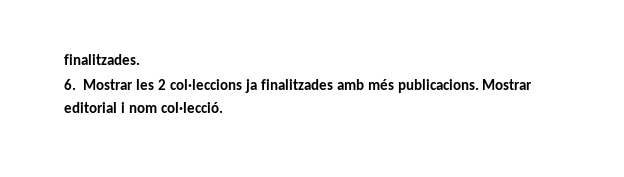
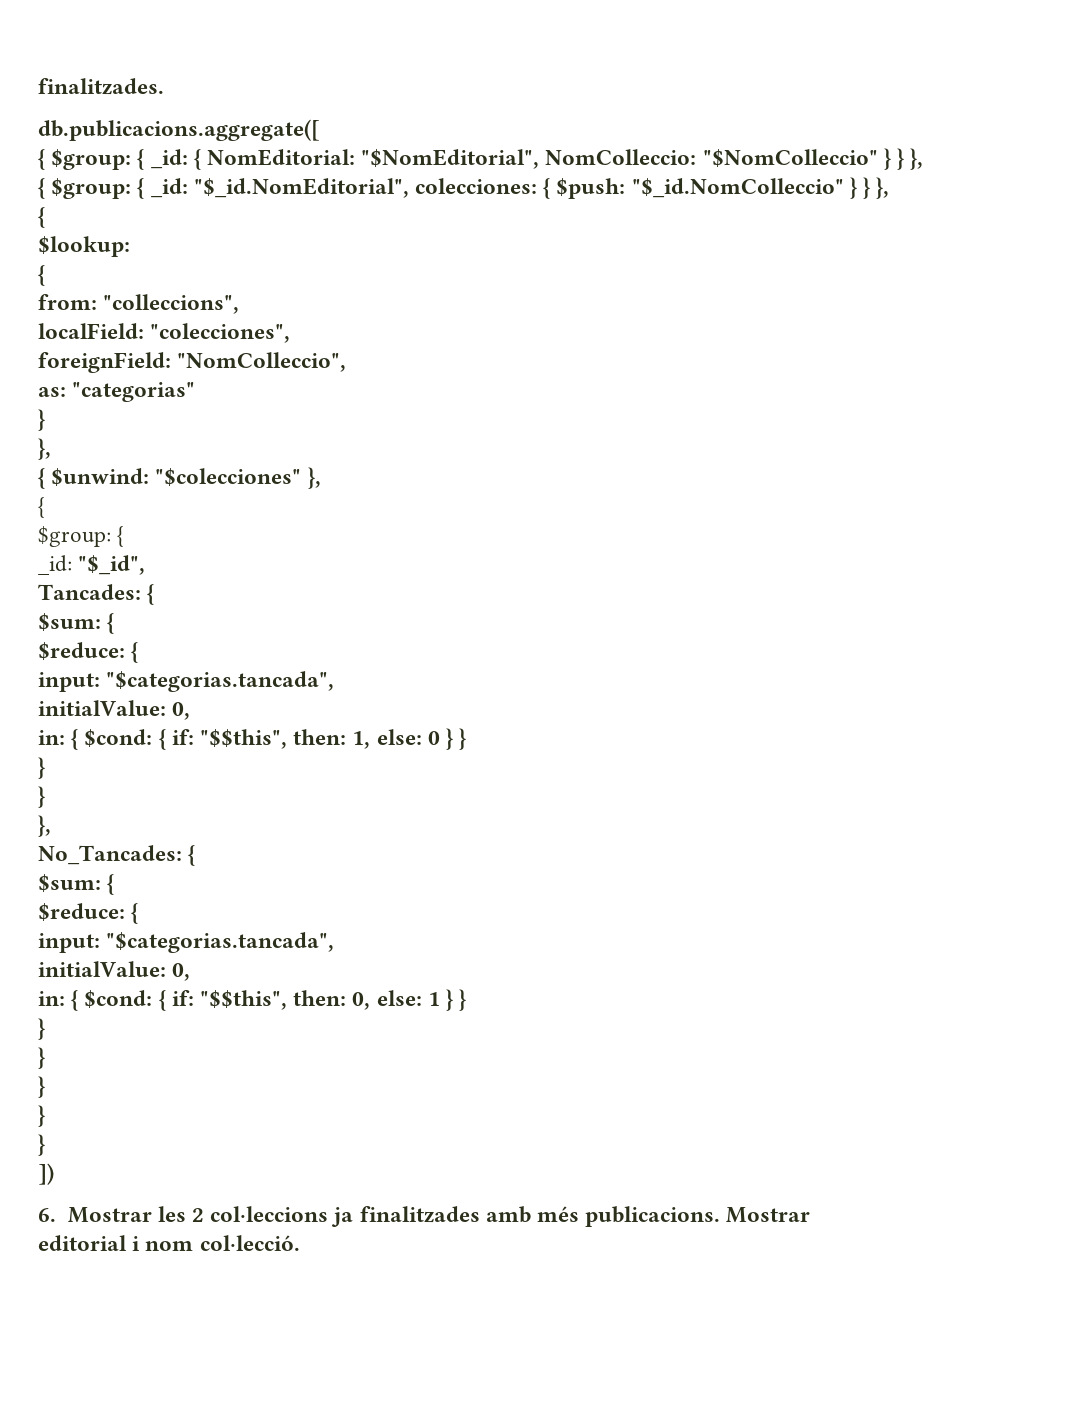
(140, 59) none -> [38,119,320,141] [38,148,924,170] [38,177,890,199] [38,207,45,228] [38,236,130,257] [38,265,45,286] [38,294,240,314] [38,323,291,343] [38,352,347,373] [38,382,196,402] [38,409,45,431] [38,438,51,460] [38,467,321,489] [38,497,45,518] [38,526,125,547] [38,555,146,575] [38,584,155,605] [38,613,115,634] [38,642,139,663] [38,671,335,692] [38,700,191,720] [38,728,467,750] [38,757,45,779] [38,786,45,808] [38,815,51,837] [38,845,196,866] [38,874,115,895] [38,903,139,924] [38,932,335,953] [38,961,191,981] [38,989,467,1011] [38,1018,45,1040] [38,1047,45,1069] [38,1076,45,1098] [38,1105,45,1127] [38,1134,45,1156] [38,1163,54,1185] // db.publicacions.aggregate([ // { $group: { _id: { NomEditorial: "$NomEditorial", NomColleccio: "$NomColleccio" } } }, // { $group: { _id: "$_id.NomEditorial", colecciones: { $push: "$_id.NomColleccio" } } }, // { // $lookup: // { // from: "colleccions", // localField: "colecciones", // foreignField: "NomColleccio", // as: "categorias" // } // }, // { $unwind: "$colecciones" }, // { // $group: { // _id: "$_id", // Tancades: { // $sum: { // $reduce: { // input: "$categorias.tancada", // initialValue: 0, // in: { $cond: { if: "$$this", then: 1, else: 0 } } // } // } // }, // No_Tancades: { // $sum: { // $reduce: { // input: "$categorias.tancada", // initialValue: 0, // in: { $cond: { if: "$$this", then: 0, else: 1 } } // } // } // } // } // } // ])

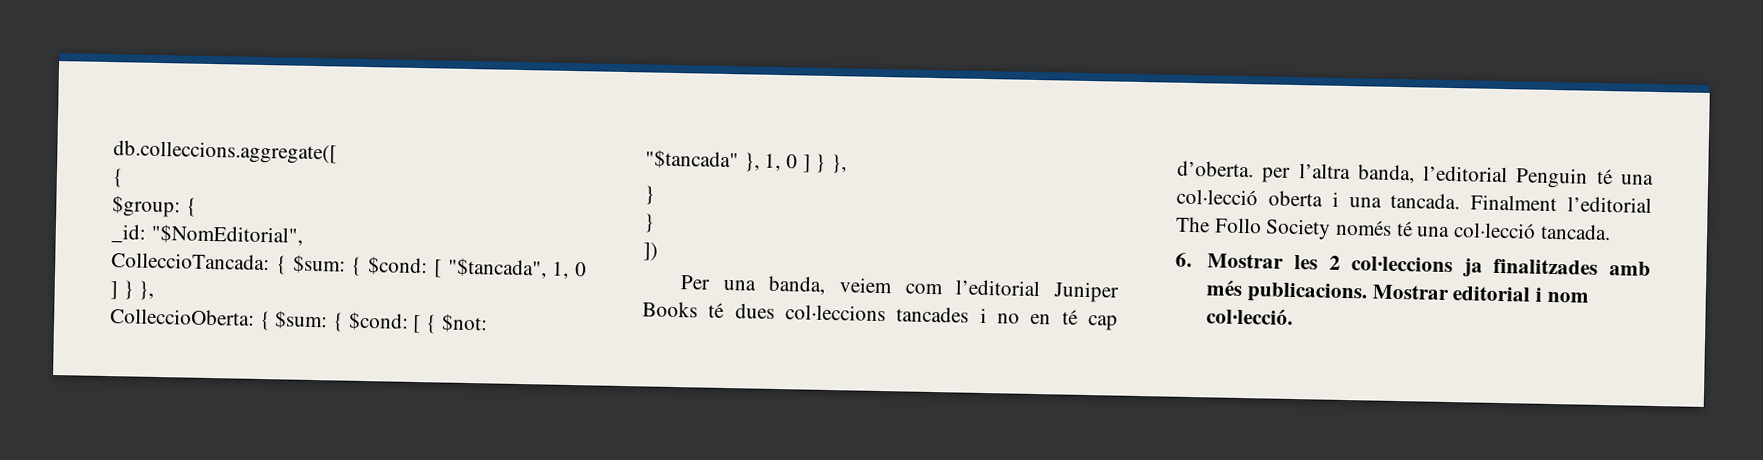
[38,78,164,95] [38,119,320,141] [38,148,924,170] [38,177,890,199] [38,207,45,228] [38,236,130,257] [38,265,45,286] [38,294,240,314] [38,323,291,343] [38,352,347,373] [38,382,196,402] [38,409,45,431] [38,438,51,460] [38,467,321,489] finalitzades. // db.publicacions.aggregate([ // { $group: { _id: { NomEditorial: "$NomEditorial", NomColleccio: "$NomColleccio" } } }, // { $group: { _id: "$_id.NomEditorial", colecciones: { $push: "$_id.NomColleccio" } } }, // { // $lookup: // { // from: "colleccions", // localField: "colecciones", // foreignField: "NomColleccio", // as: "categorias" // } // }, // { $unwind: "$colecciones" }, -> [113,140,337,165] db.colleccions.aggregate([
[78,555,146,575] [38,584,155,605] [38,613,115,634] [38,642,139,663] [38,671,335,692] [38,700,191,720] [38,728,467,750] [38,757,45,779] [38,786,45,808] [38,815,51,837] [38,845,196,866] [38,874,115,895] [38,903,139,924] [38,932,335,953] [38,961,191,981] [38,989,467,1011] [38,1018,45,1040] [38,1047,45,1069] [38,1076,45,1098] [38,1105,45,1127] [38,1134,45,1156] [38,1163,54,1185] "$_id", // Tancades: { // $sum: { // $reduce: { // input: "$categorias.tancada", // initialValue: 0, // in: { $cond: { if: "$$this", then: 1, else: 0 } } // } // } // }, // No_Tancades: { // $sum: { // $reduce: { // input: "$categorias.tancada", // initialValue: 0, // in: { $cond: { if: "$$this", then: 0, else: 1 } } // } // } // } // } // } // ]) -> [150,223,303,246] [111,252,587,279] [110,280,155,300] [110,308,488,334] [645,149,848,174] [644,185,655,205] [643,213,655,233] [643,242,658,261] [680,275,1120,303] [642,301,1118,331] [1177,160,1654,189] [1176,188,1652,213] [1176,216,1611,241] "$NomEditorial", // ColleccioTancada: { $sum: { $cond: [ "$tancada", 1, 0 ] } }, // ColleccioOberta: { $sum: { $cond: [ { $not: "$tancada" }, 1, 0 ] } }, // } // } // ]) // Per una banda, veiem com l’editorial Juniper Books té dues col·leccions tancades i no en té cap d’oberta. per l’altra banda, l’editorial Penguin té una col·lecció oberta i una tancada. Finalment l’editorial The Follo Society només té una col·lecció tancada.
(811, 1215) // -> (1450, 292) none

